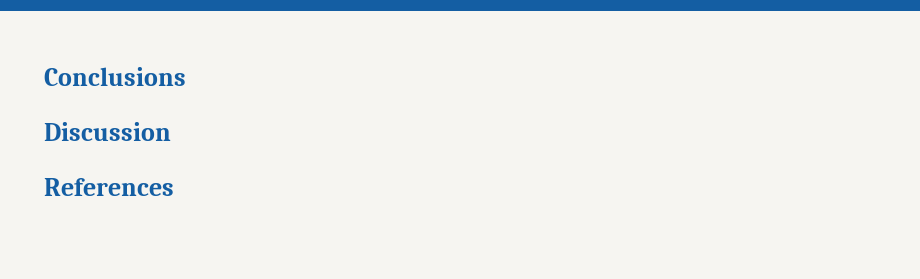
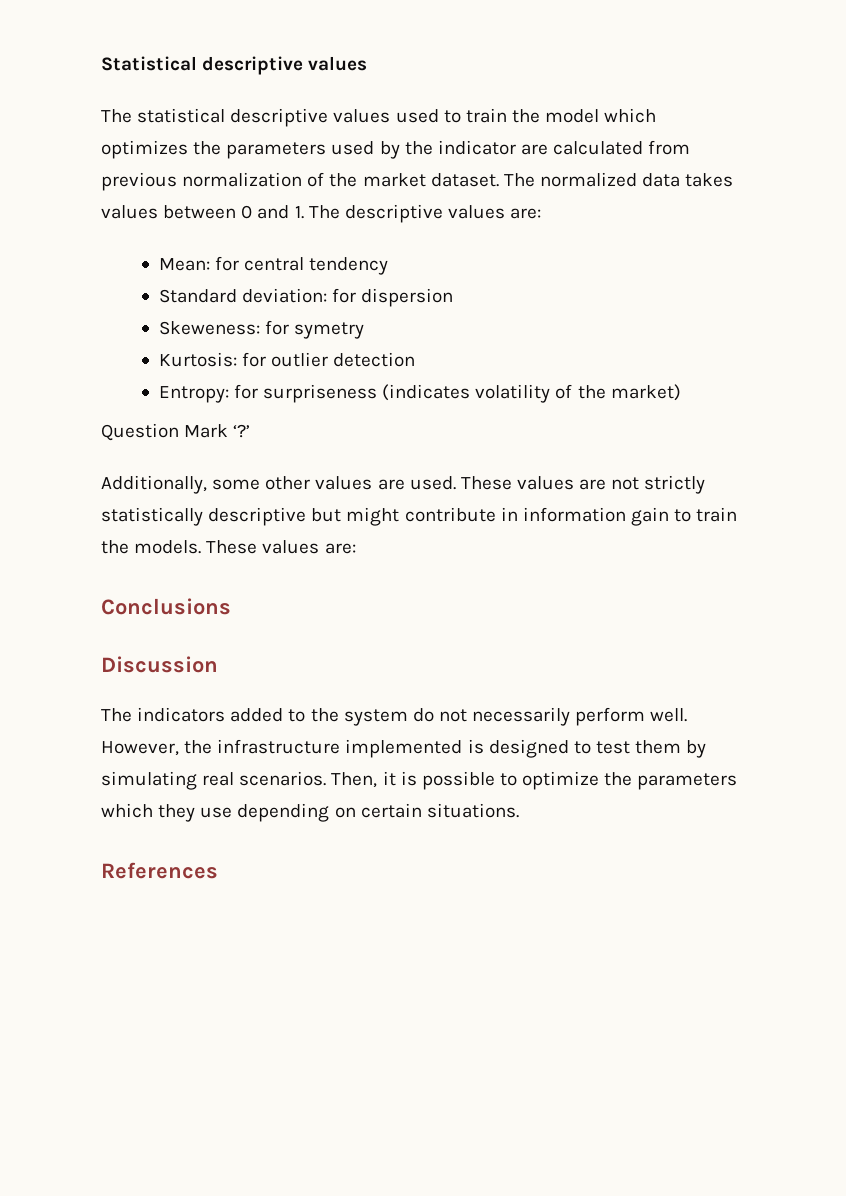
[44,67,186,86] [44,122,171,141] Conclusions // Discussion -> [101,56,368,75] [101,108,657,127] [101,140,691,159] [101,172,734,191] [101,204,542,223] [158,256,389,275] [158,288,454,307] [158,320,364,339] [158,352,416,367] [158,384,681,403] [101,423,251,441] [101,475,706,494] [101,507,738,526] [101,540,356,554] [101,598,231,615] [101,656,218,673] [101,707,688,726] [101,739,707,758] [101,771,738,790] [101,803,519,822] Statistical descriptive values // The statistical descriptive values used to train the model which optimizes the parameters used by the indicator are calculated from previous normalization of the market dataset. The normalized data takes values between 0 and 1. The descriptive values are: // Mean: for central tendency // Standard deviation: for dispersion // Skeweness: for symetry // Kurtosis: for outlier detection // Entropy: for surpriseness (indicates volatility of the market) // Question Mark ‘?’ // Additionally, some other values are used. These values are not strictly statistically descriptive but might contribute in information gain to train the models. These values are: // Conclusions // Discussion // The indicators added to the system do not necessarily perform well. However, the infrastructure implemented is designed to test them by simulating real scenarios. Then, it is possible to optimize the parameters which they use depending on certain situations.

